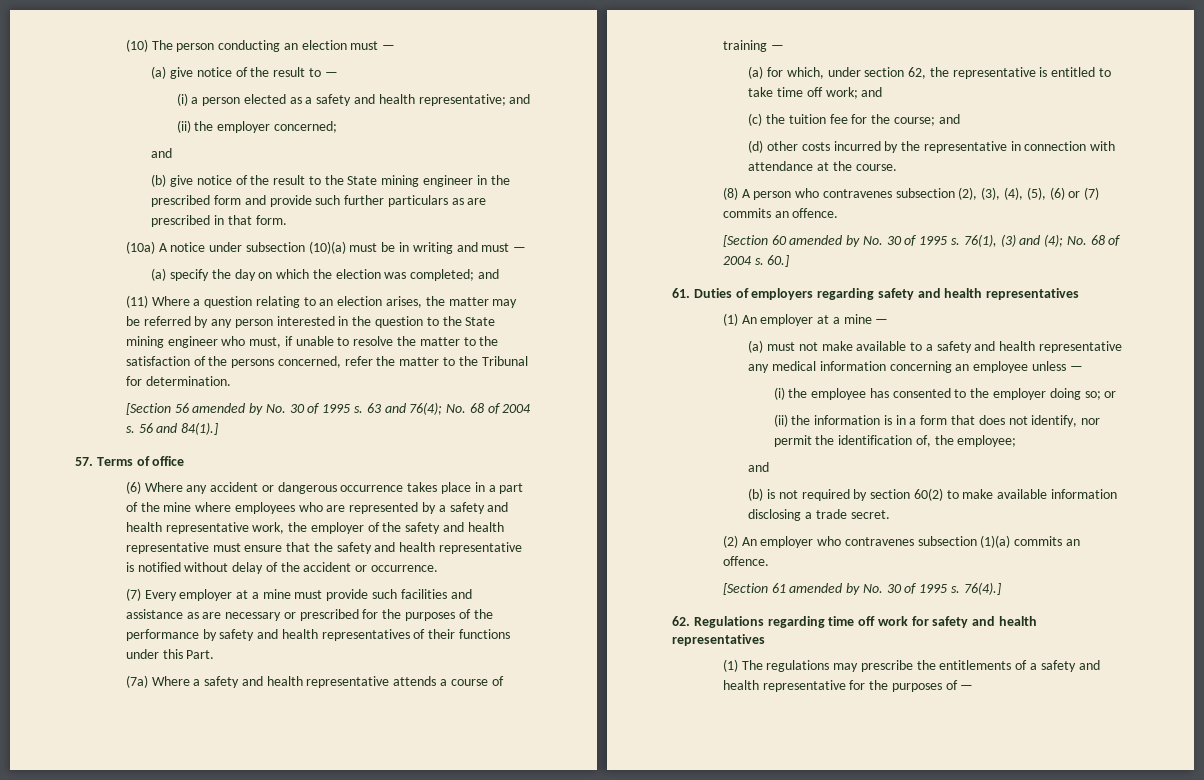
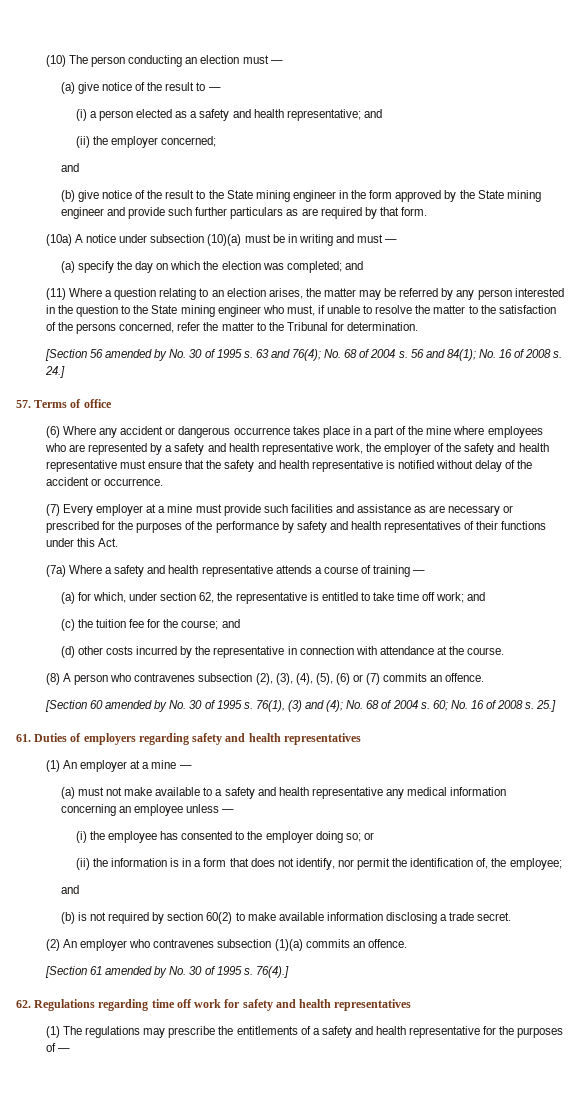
[151,195,241,207] prescribed form -> [369,190,541,202] [60,207,104,219] form approved by the State mining engineer
[151,215,224,227] prescribed in -> [320,207,377,219] required by
[181,422,219,435] 84(1).] -> [446,349,563,361] [44,366,65,378] 84(1); No. 16 of 2008 s. 24.]
[186,650,215,659] Part. -> [98,538,119,547] Act.
[767,255,790,267] 60.] -> [432,700,557,712] 60; No. 16 of 2008 s. 25.]

